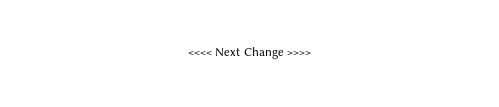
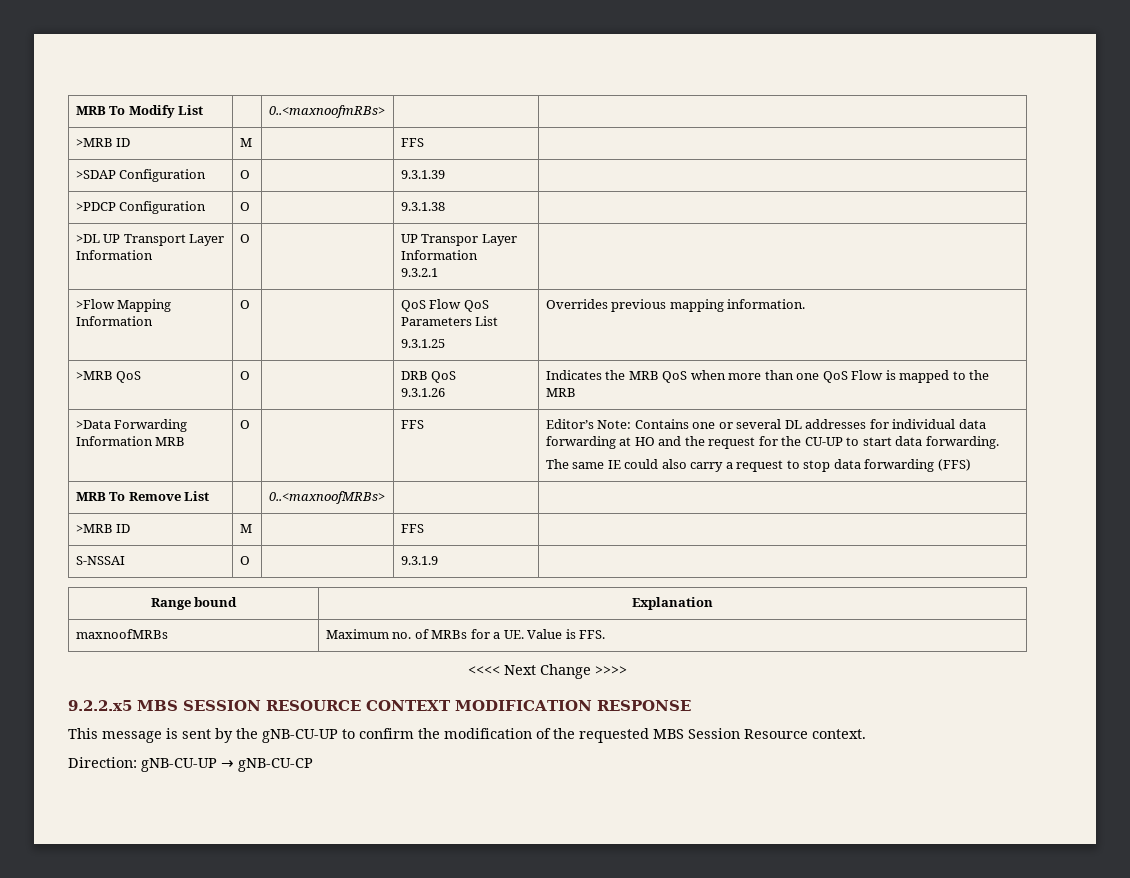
[187,47,312,59] <<<< Next Change >>>> -> [75,105,204,118] [268,105,385,118] [75,138,131,147] [239,138,252,147] [400,138,424,147] [75,169,207,182] [239,170,250,179] [400,170,445,179] [75,201,207,214] [239,202,250,211] [400,202,445,211] [75,234,225,246] [75,250,153,260] [239,234,250,243] [400,234,517,246] [400,250,478,260] [400,268,438,277] [75,299,172,312] [75,316,153,326] [239,300,250,309] [400,299,489,312] [400,316,499,326] [400,339,445,348] [545,299,806,312] [75,371,142,383] [239,371,250,380] [400,371,457,383] [400,388,445,397] [545,370,990,383] [545,388,576,397] [75,419,188,432] [75,436,186,446] [239,420,250,429] [400,420,424,429] [545,419,986,429] [545,436,999,449] [545,459,971,472] [75,491,210,501] [268,491,385,504] [75,524,131,533] [239,524,252,533] [400,524,424,533] [75,556,125,565] [239,556,250,565] [400,556,438,565] [150,597,238,610] [632,597,713,610] [75,629,168,639] [325,629,606,639] [468,664,627,679] [68,700,691,711] [68,728,866,743] [68,757,313,772] MRB To Modify List | | 0..<maxnoofmRBs> | | // >MRB ID | M | | FFS | // >SDAP Configuration | O | | 9.3.1.39 | // >PDCP Configuration | O | | 9.3.1.38 | // >DL UP Transport Layer Information | O | | UP Transpor Layer Information // 9.3.2.1 | // >Flow Mapping Information | O | | QoS Flow QoS Parameters List // 9.3.1.25 | Overrides previous mapping information. // >MRB QoS | O | | DRB QoS // 9.3.1.26 | Indicates the MRB QoS when more than one QoS Flow is mapped to the MRB // >Data Forwarding Information MRB | O | | FFS | Editor’s Note: Contains one or several DL addresses for individual data forwarding at HO and the request for the CU-UP to start data forwarding. // The same IE could also carry a request to stop data forwarding (FFS) // MRB To Remove List | | 0..<maxnoofMRBs> | | // >MRB ID | M | | FFS | // S-NSSAI | O | | 9.3.1.9 | // Range bound | Explanation // maxnoofMRBs | Maximum no. of MRBs for a UE. Value is FFS. // <<<< Next Change >>>> // 9.2.2.x5 MBS SESSION RESOURCE CONTEXT MODIFICATION RESPONSE // This message is sent by the gNB-CU-UP to confirm the modification of the requested MBS Session Resource context. // Direction: gNB-CU-UP → gNB-CU-CP

